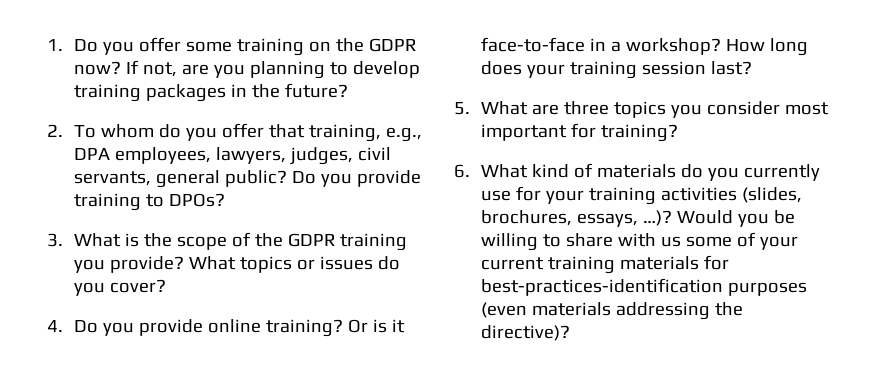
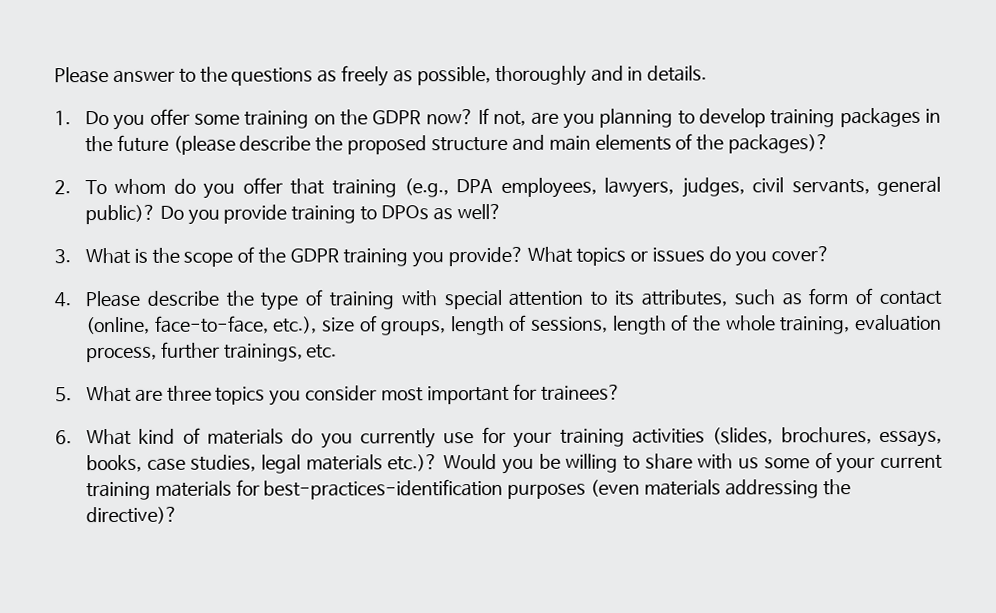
(47, 45) none -> [54,65,708,87] Please answer to the questions as freely as possible, thoroughly and in details. //
[285,83,349,98] future? -> [116,133,830,155] future (please describe the proposed structure and main elements of the packages)?
[309,124,423,142] training, e.g., -> [331,178,449,198] training (e.g.,
[225,170,288,187] public? -> [84,204,156,225] public)?
[169,193,226,207] DPOs? -> [381,203,502,221] DPOs as well?
[74,319,406,337] [481,37,809,56] [481,61,753,79] Do you provide online training? Or is it face-to-face in a workshop? How long does your training session last? -> [84,288,943,311] [85,314,942,336] [85,341,338,363] Please describe the type of training with special attention to its attributes, such as form of contact (online, face-to-face, etc.), size of groups, length of sessions, length of the whole training, evaluation process, further trainings, etc.
[601,124,679,142] training? -> [540,384,621,401] trainees?
[643,210,673,226] …)? -> [85,454,439,474] books, case studies, legal materials etc.)?

